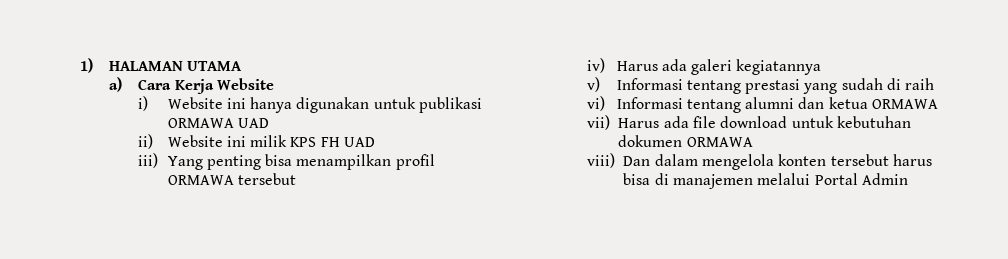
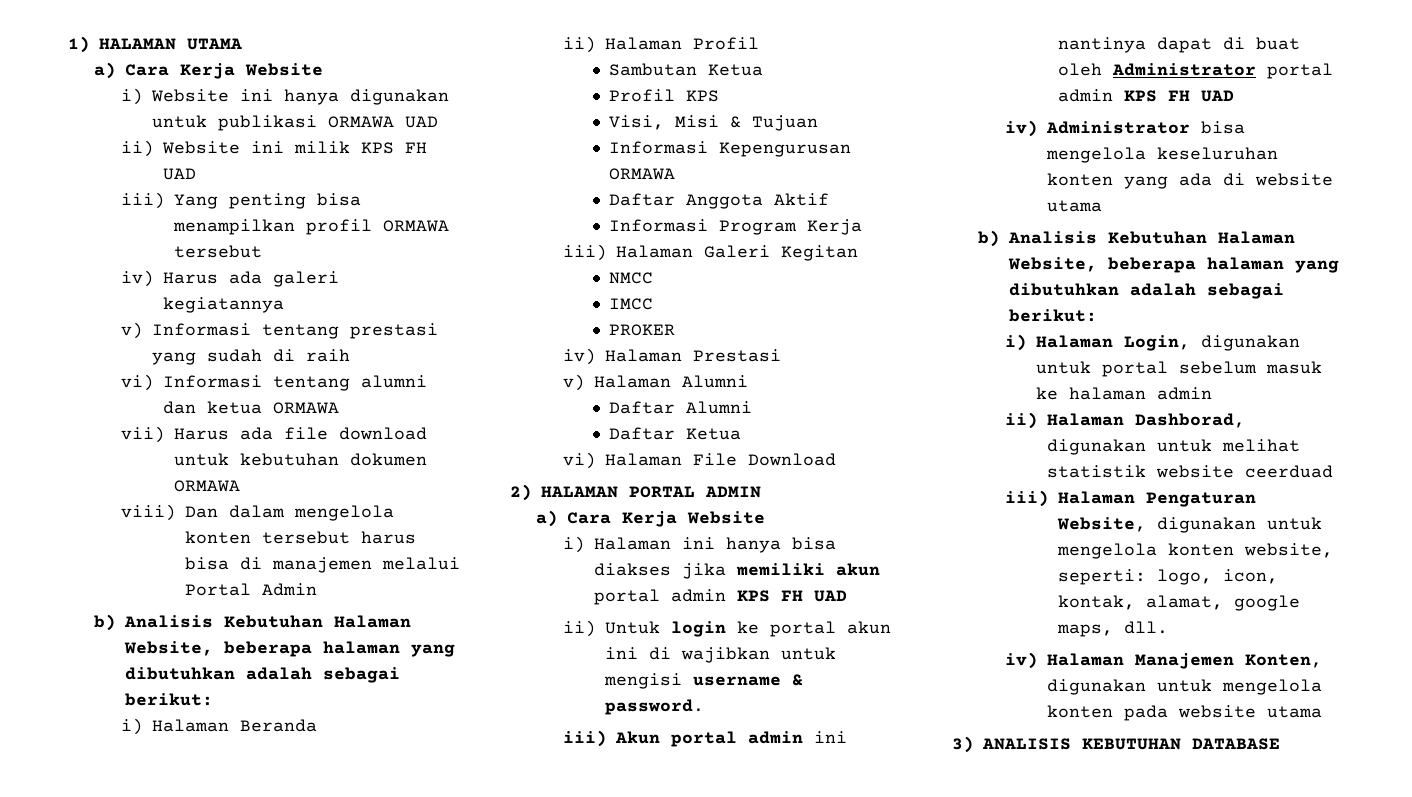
(908, 179) none -> [94,614,412,631] [124,641,456,657] [125,667,401,683] [125,693,214,706] [120,718,317,735] [562,36,759,53] [609,63,764,76] [609,89,720,102] [609,115,819,131] [609,141,852,157] [609,168,676,180] [609,193,830,209] [609,219,863,235] [562,244,858,261] [609,272,654,284] [609,298,654,310] [609,324,676,336] [562,348,781,365] [562,374,748,391] [609,401,753,414] [609,427,742,440] [562,452,836,469] [510,484,761,501] [536,510,766,527] [562,536,836,553] [593,563,880,579] [593,589,847,605] [562,620,891,637] [604,647,836,663] [603,673,803,689] [604,699,704,715] [562,730,847,747] [1057,37,1300,53] [1057,63,1333,79] [1057,89,1234,102] [1004,120,1245,137] [1045,147,1278,163] [1046,173,1333,189] [1046,200,1102,212] [978,230,1296,247] [1008,257,1340,273] [1009,283,1285,299] [1009,309,1098,322] [1004,334,1300,351] [1035,361,1322,377] [1035,387,1212,400] [1004,412,1245,429] [1046,439,1300,455] [1046,465,1333,478] [1004,490,1256,507] [1056,517,1322,533] [1056,543,1333,559] [1057,569,1278,585] [1057,595,1300,611] [1056,621,1168,637] [1004,652,1322,669] [1046,679,1322,695] [1046,705,1322,721] [952,736,1280,753] // b) Analisis Kebutuhan Halaman Website, beberapa halaman yang dibutuhkan adalah sebagai berikut: // i) Halaman Beranda // ii) Halaman Profil // Sambutan Ketua // Profil KPS // Visi, Misi & Tujuan // Informasi Kepengurusan ORMAWA // Daftar Anggota Aktif // Informasi Program Kerja // iii) Halaman Galeri Kegitan // NMCC // IMCC // PROKER // iv) Halaman Prestasi // v) Halaman Alumni // Daftar Alumni // Daftar Ketua // vi) Halaman File Download // 2) HALAMAN PORTAL ADMIN // a) Cara Kerja Website // i) Halaman ini hanya bisa diakses jika memiliki akun portal admin KPS FH UAD // ii) Untuk login ke portal akun ini di wajibkan untuk mengisi username & password. // iii) Akun portal admin ini nantinya dapat di buat oleh Administrator portal admin KPS FH UAD // iv) Administrator bisa mengelola keseluruhan konten yang ada di website utama // b) Analisis Kebutuhan Halaman Website, beberapa halaman yang dibutuhkan adalah sebagai berikut: // i) Halaman Login, digunakan untuk portal sebelum masuk ke halaman admin // ii) Halaman Dashborad, digunakan untuk melihat statistik website ceerduad // iii) Halaman Pengaturan Website, digunakan untuk mengelola konten website, seperti: logo, icon, kontak, alamat, google maps, dll. // iv) Halaman Manajemen Konten, digunakan untuk mengelola konten pada website utama // 3) ANALISIS KEBUTUHAN DATABASE

